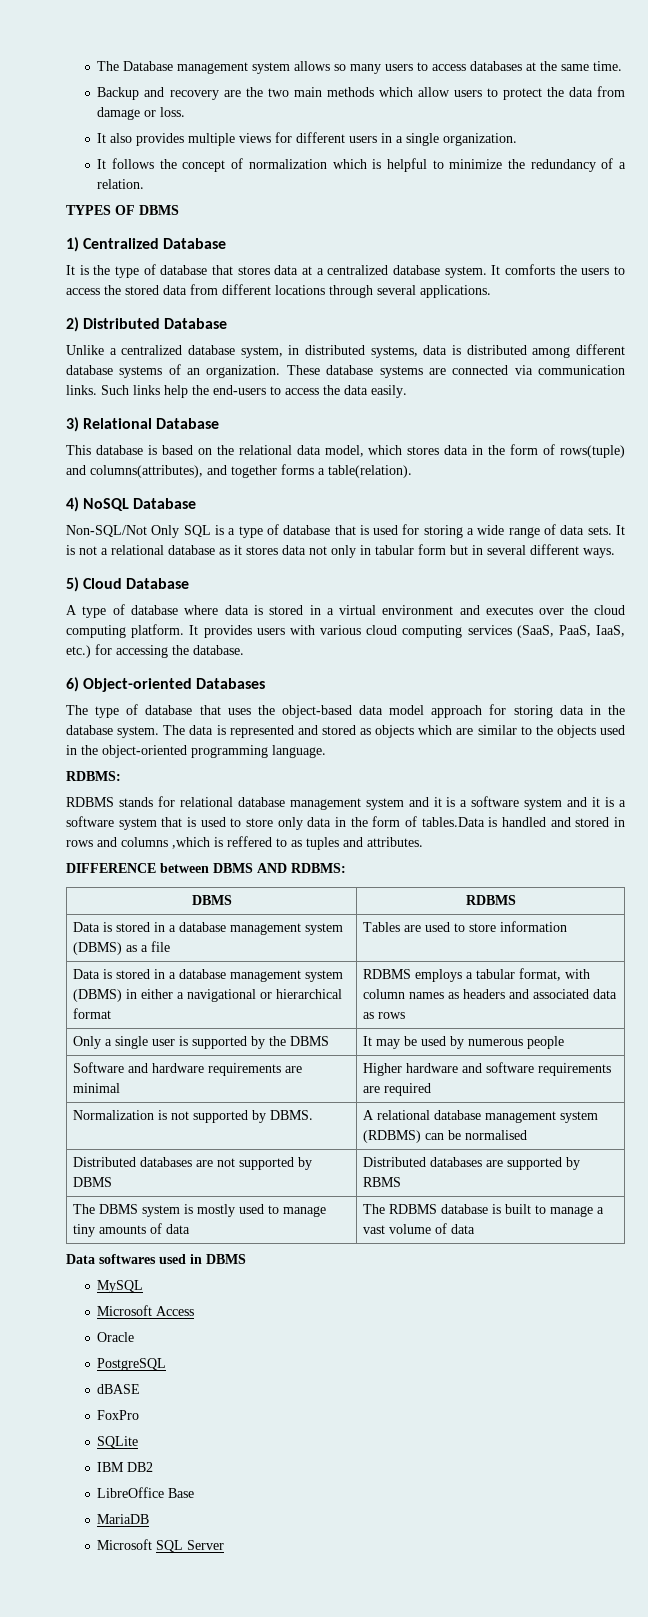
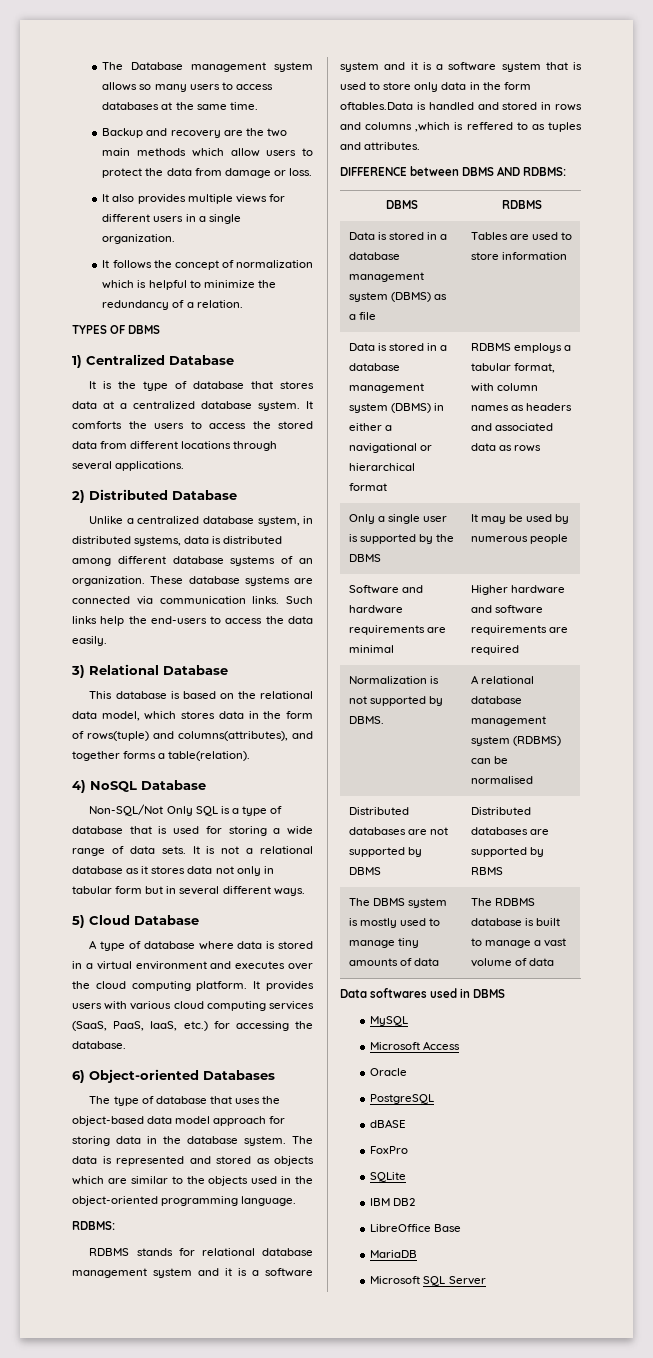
[405,816,485,827] of tables.Data -> [340,102,413,110] oftables.Data

